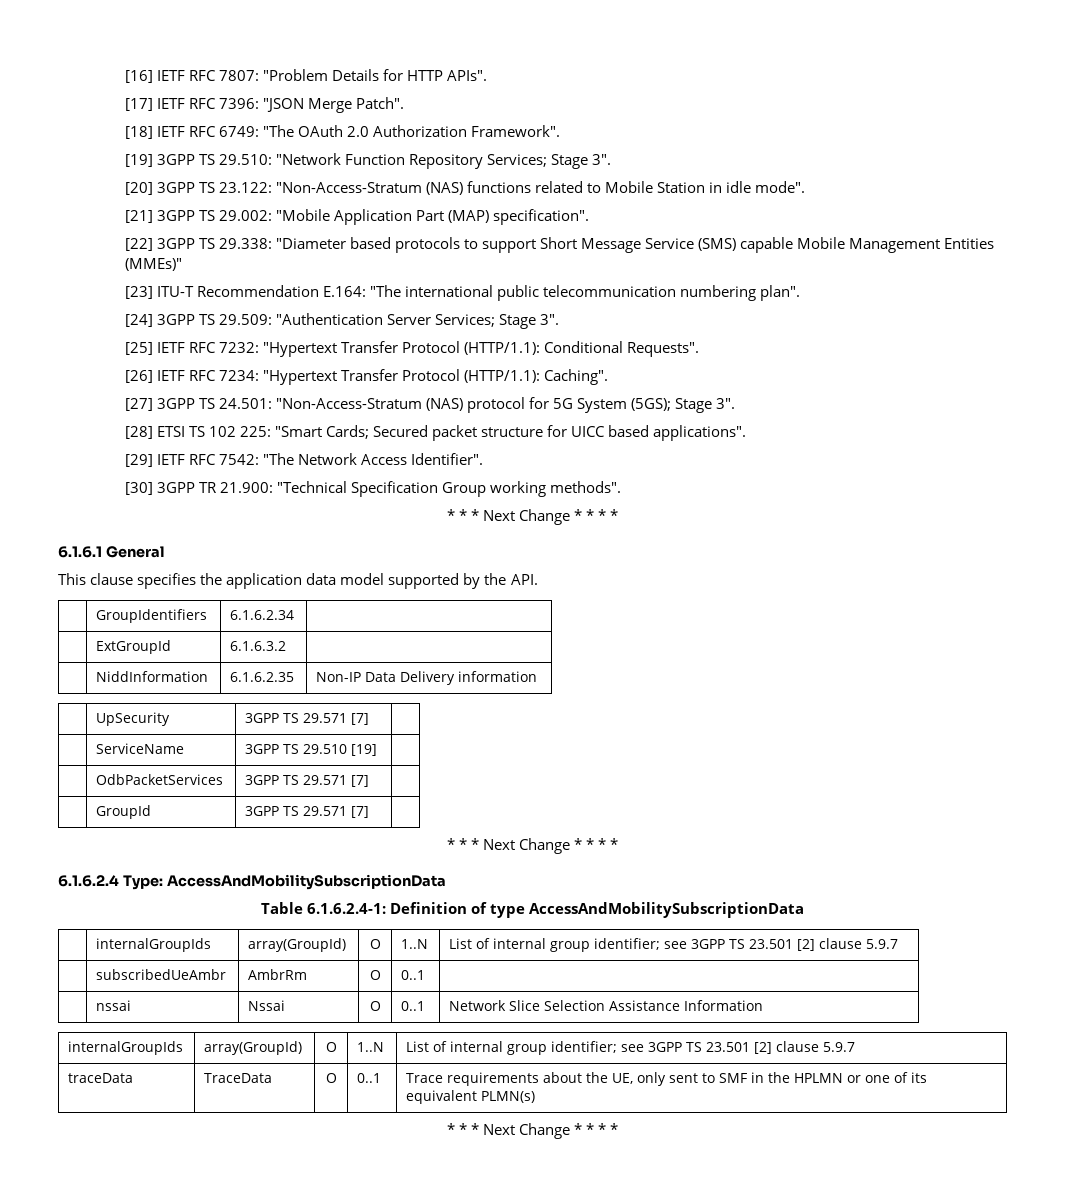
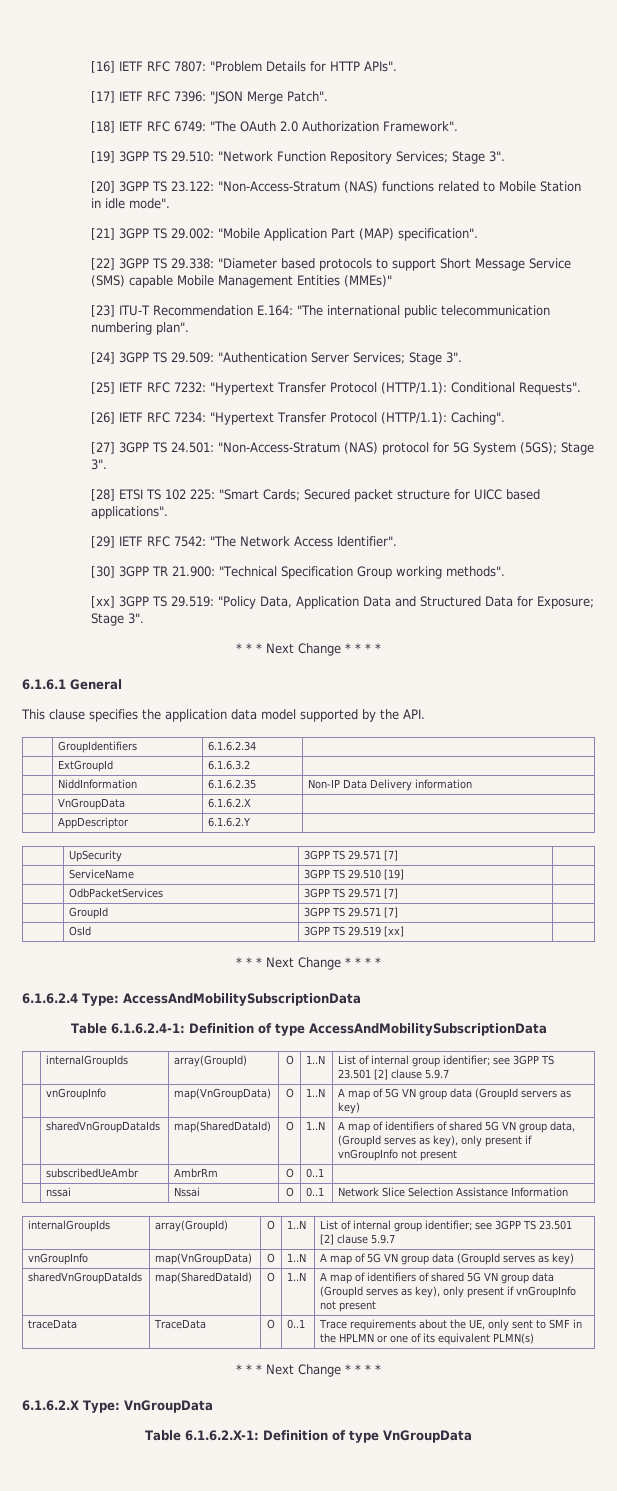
(621, 487) none -> [91,596,595,609] [91,613,145,626] // [xx] 3GPP TS 29.519: "Policy Data, Application Data and Structured Data for Exposure; Stage 3".
(538, 676) none -> [58,798,126,810] [208,798,252,808] [58,817,130,829] [208,817,252,827] // | VnGroupData | 6.1.6.2.X | // | AppDescriptor | 6.1.6.2.Y |
(370, 812) none -> [69,926,92,936] [304,926,405,937] // | OsId | 3GPP TS 29.519 [xx] |
(899, 944) none -> [46,1088,107,1100] [174,1088,272,1100] [285,1088,294,1098] [306,1088,326,1097] [338,1088,572,1100] [338,1102,361,1114] [46,1121,161,1133] [174,1121,272,1133] [285,1121,294,1131] [306,1121,326,1130] [338,1121,576,1133] [338,1135,533,1147] [338,1149,458,1161] // | vnGroupInfo | map(VnGroupData) | O | 1..N | A map of 5G VN group data (GroupId servers as key) // | sharedVnGroupDataIds | map(SharedDataId) | O | 1..N | A map of identifiers of shared 5G VN group data, (GroupId serves as key), only present if vnGroupInfo not present
(856, 1047) none -> [28,1253,89,1265] [155,1253,253,1265] [267,1253,275,1263] [287,1253,307,1262] [320,1253,575,1265] [28,1272,143,1284] [155,1272,253,1284] [267,1272,275,1282] [287,1272,307,1281] [320,1272,555,1284] [320,1286,577,1298] [320,1301,377,1312] // vnGroupInfo | map(VnGroupData) | O | 1..N | A map of 5G VN group data (GroupId serves as key) // sharedVnGroupDataIds | map(SharedDataId) | O | 1..N | A map of identifiers of shared 5G VN group data (GroupId serves as key), only present if vnGroupInfo not present
(619, 1129) none -> [22,1400,213,1413] [144,1430,473,1443] // 6.1.6.2.X Type: VnGroupData // Table 6.1.6.2.X-1: Definition of type VnGroupData

